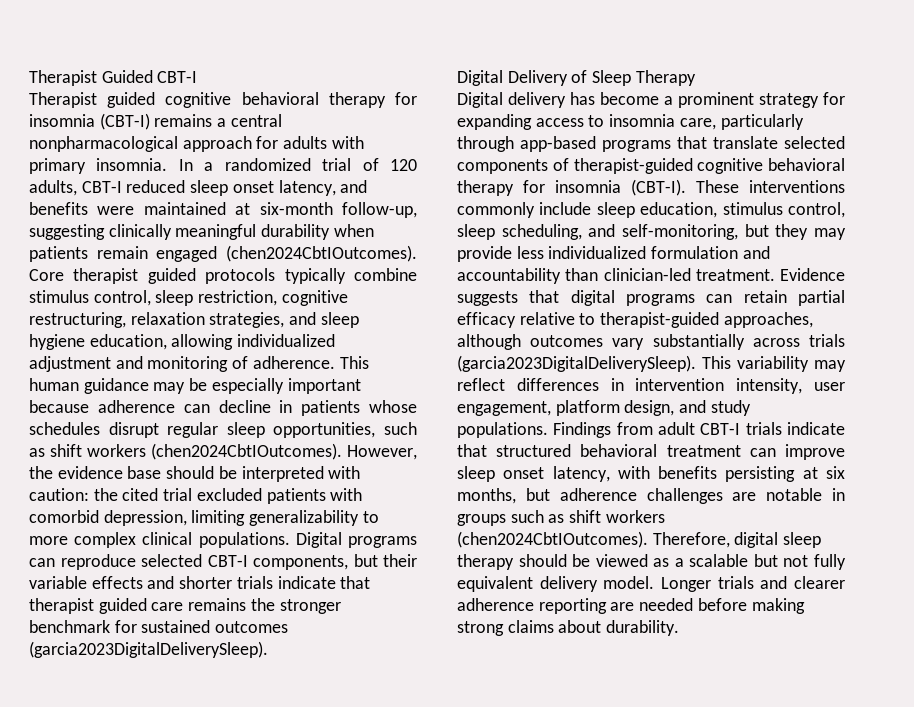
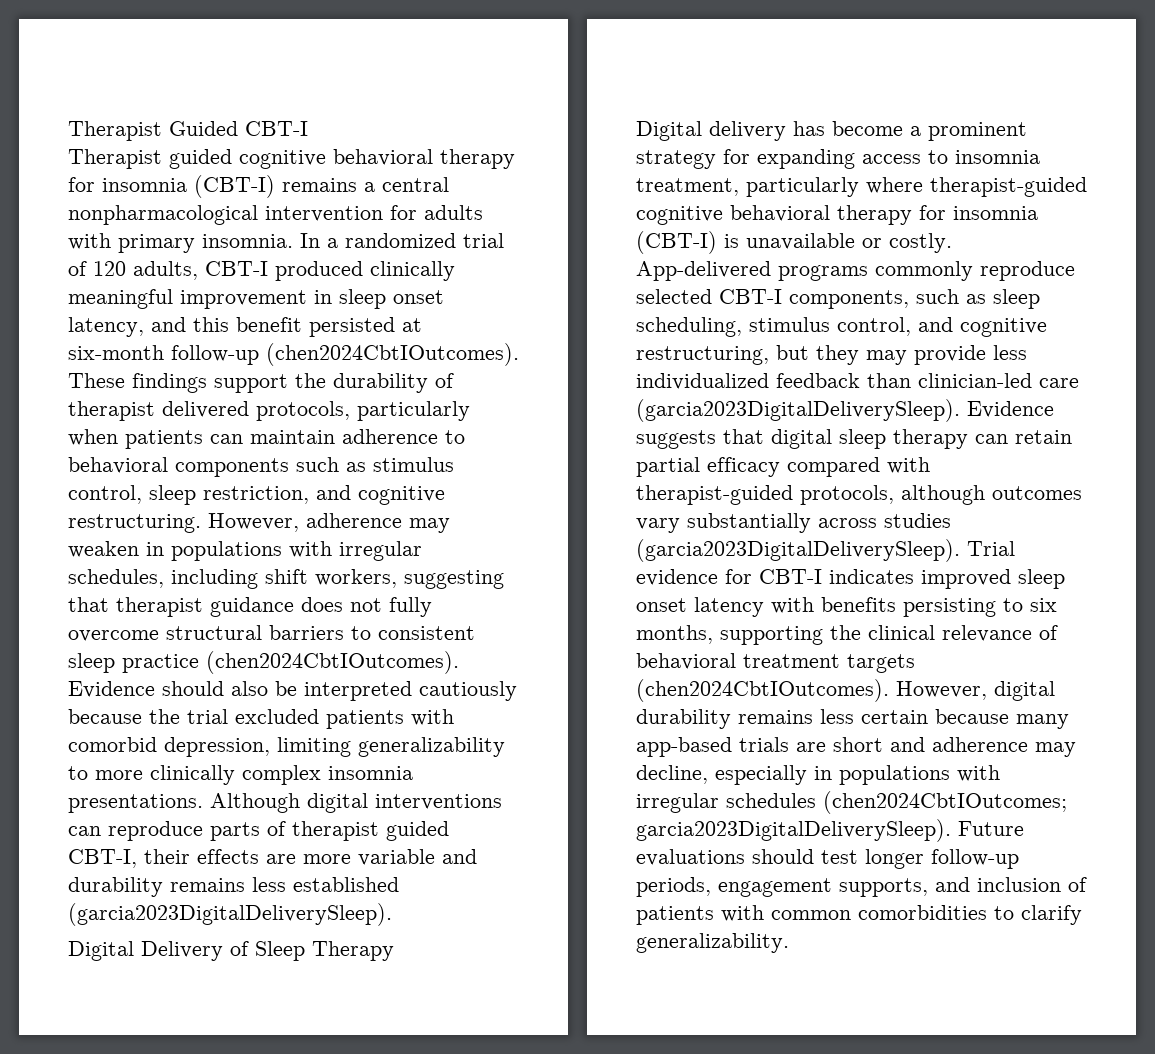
[182,136,252,152] approach -> [265,206,383,222] intervention
[126,180,368,196] [29,202,417,218] [29,224,374,240] [29,245,417,262] [29,268,417,284] [29,290,348,306] [29,312,359,328] [29,334,336,350] [29,356,369,372] [29,378,361,394] [29,400,417,416] [29,422,417,438] [29,443,417,460] [29,466,361,482] [29,488,159,501] reduced sleep onset latency, and benefits were maintained at six-month follow-up, suggesting clinically meaningful durability when patients remain engaged (chen2024CbtIOutcomes). Core therapist guided protocols typically combine stimulus control, sleep restriction, cognitive restructuring, relaxation strategies, and sleep hygiene education, allowing individualized adjustment and monitoring of adherence. This human guidance may be especially important because adherence can decline in patients whose schedules disrupt regular sleep opportunities, such as shift workers (chen2024CbtIOutcomes). However, the evidence base should be interpreted with caution: the cited -> [275,261,455,281] [68,289,444,309] [68,317,422,337] [68,343,519,366] [68,373,454,393] [68,401,470,421] [68,429,465,449] [68,457,454,477] [68,485,445,505] [68,513,450,533] [68,541,422,561] [68,569,504,589] [68,597,432,617] [68,625,475,642] [68,651,459,674] [68,681,517,701] [68,709,180,724] produced clinically meaningful improvement in sleep onset latency, and this benefit persisted at six-month follow-up (chen2024CbtIOutcomes). These findings support the durability of therapist delivered protocols, particularly when patients can maintain adherence to behavioral components such as stimulus control, sleep restriction, and cognitive restructuring. However, adherence may weaken in populations with irregular schedules, including shift workers, suggesting that therapist guidance does not fully overcome structural barriers to consistent sleep practice (chen2024CbtIOutcomes). Evidence should also be interpreted cautiously because the
[74,532,417,548] [29,554,417,570] [29,576,371,589] [29,598,341,614] [29,620,289,633] complex clinical populations. Digital programs can reproduce selected CBT-I components, but their variable effects and shorter trials indicate that therapist guided care remains the stronger benchmark for sustained outcomes -> [150,765,413,785] [68,793,502,813] [68,821,449,841] [68,849,477,868] [68,877,399,897] clinically complex insomnia presentations. Although digital interventions can reproduce parts of therapist guided CBT-I, their effects are more variable and durability remains less established
[679,114,804,130] [457,136,845,152] [457,158,569,174] care, particularly through app-based programs that translate selected components of -> [636,177,923,197] treatment, particularly where
[631,179,845,196] [457,202,845,218] [457,224,738,240] (CBT-I). These interventions commonly include sleep education, stimulus control, sleep scheduling, and self-monitoring, -> [636,231,952,254] [636,261,1075,281] [636,289,1040,309] [636,317,1047,337] [636,346,769,365] (CBT-I) is unavailable or costly. App-delivered programs commonly reproduce selected CBT-I components, such as sleep scheduling, stimulus control, and cognitive restructuring,
[651,246,770,259] [457,268,775,284] formulation and accountability than clinician-led treatment. -> [776,373,1079,388] [636,399,960,422] feedback than clinician-led care (garcia2023DigitalDeliverySleep).
[626,294,695,306] programs -> [839,429,968,449] sleep therapy
[519,312,813,328] relative to therapist-guided approaches, -> [787,457,930,477] [636,485,894,505] compared with therapist-guided protocols,
[809,334,845,347] [457,355,846,372] [457,378,845,394] [457,400,751,416] [457,422,845,438] [457,444,845,460] [457,466,610,482] trials (garcia2023DigitalDeliverySleep). This variability may reflect differences in intervention intensity, user engagement, platform design, and study populations. Findings from adult CBT-I trials indicate that structured behavioral treatment can improve sleep onset latency, -> [884,513,951,528] [636,539,1015,562] [636,569,1065,589] [636,597,764,617] studies (garcia2023DigitalDeliverySleep). Trial evidence for CBT-I indicates improved sleep onset latency
[802,467,818,479] at -> [1003,598,1023,612] to
[525,488,845,504] [457,510,665,526] [457,531,822,548] [457,554,846,570] [457,576,845,592] [457,598,805,614] [457,620,680,636] but adherence challenges are notable in groups such as shift workers (chen2024CbtIOutcomes). Therefore, digital sleep therapy should be viewed as a scalable but not fully equivalent delivery model. Longer trials and clearer adherence reporting are needed before making strong claims about durability. -> [720,625,1058,645] [636,653,915,673] [636,679,1055,702] [636,709,1069,729] [636,737,1076,757] [636,765,1000,785] [636,791,1067,814] [636,819,1024,842] [636,849,1019,869] [636,877,1087,897] [636,905,1082,925] [636,933,789,953] supporting the clinical relevance of behavioral treatment targets (chen2024CbtIOutcomes). However, digital durability remains less certain because many app-based trials are short and adherence may decline, especially in populations with irregular schedules (chen2024CbtIOutcomes; garcia2023DigitalDeliverySleep). Future evaluations should test longer follow-up periods, engagement supports, and inclusion of patients with common comorbidities to clarify generalizability.

